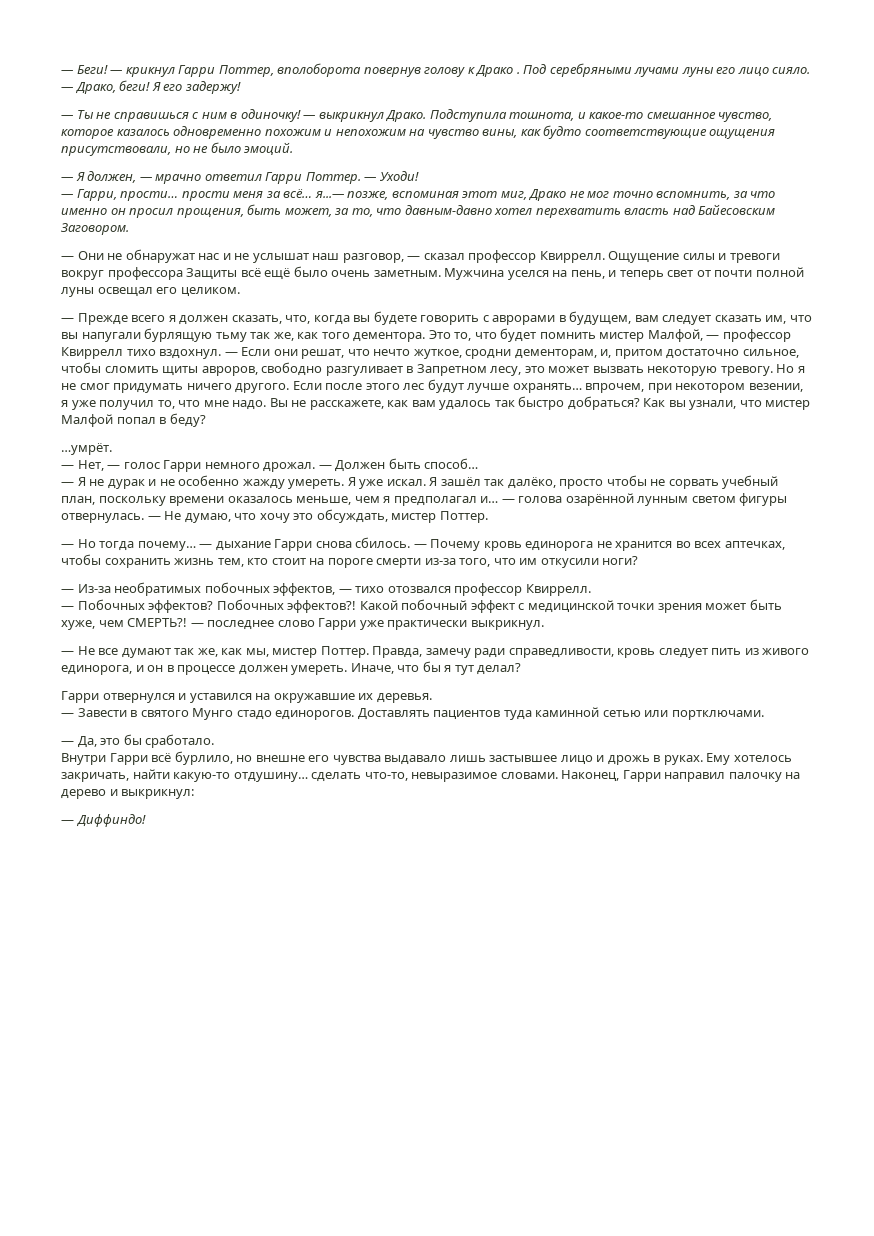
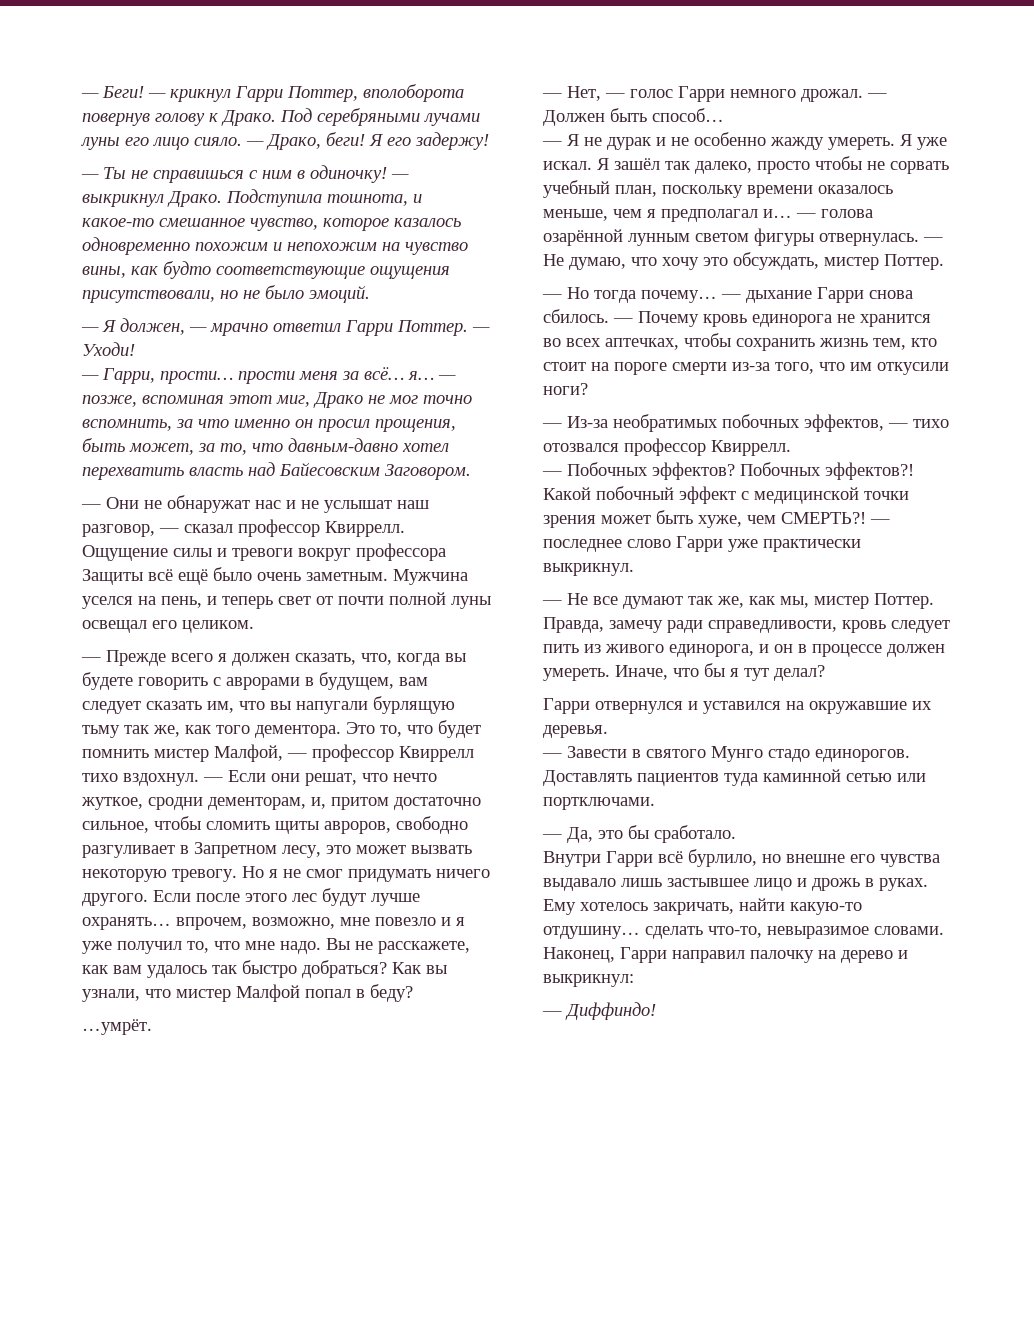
[475,65,520,77] Драко . -> [221,110,276,126] Драко.
[314,191,345,198] я...— -> [408,371,456,380] я… —
[647,383,803,393] при некотором везении, -> [252,917,451,929] возможно, мне повезло и
[507,477,556,489] далёко, -> [695,161,752,174] далеко,

